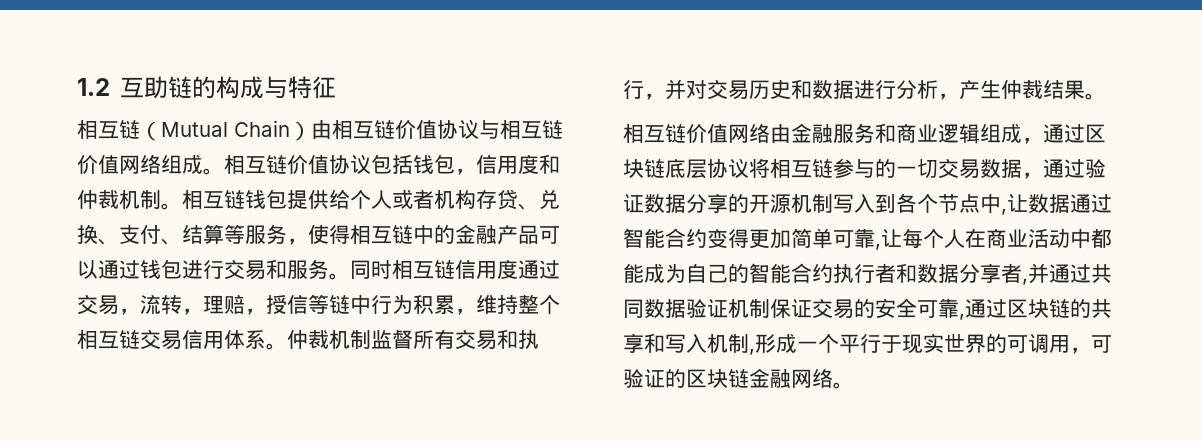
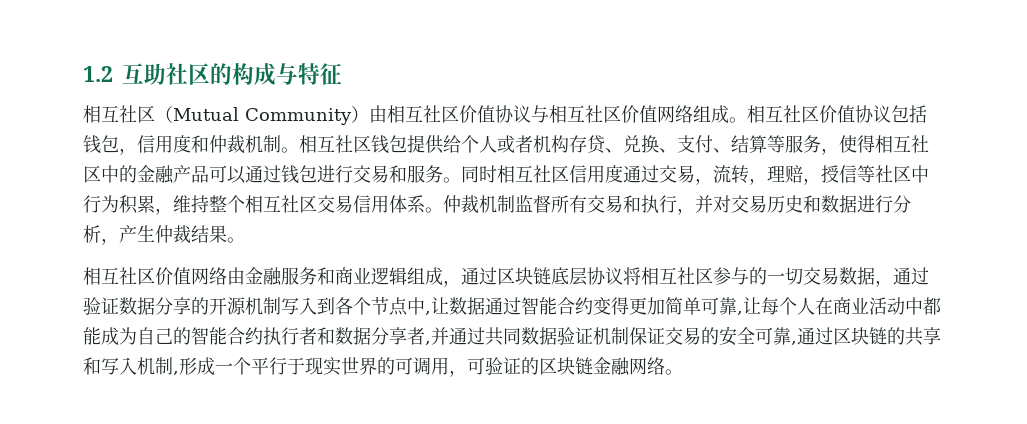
[168,76,193,98] 链 -> [166,63,210,85] 社区
[119,119,290,141] 链（Mutual Chain -> [119,105,352,125] 社区（Mutual Community
[374,119,395,139] 链 -> [423,105,459,123] 社区
[542,119,563,139] 链 -> [585,105,621,123] 社区
[266,154,287,174] 链 -> [783,105,819,123] 社区
[224,189,245,209] 链 -> [335,135,371,153] 社区
[392,224,413,244] 链 -> [911,135,929,153] [83,165,101,183] 社区
[434,259,455,279] 链 -> [533,165,569,183] 社区
[329,294,350,314] 链 -> [875,165,911,183] 社区
[119,329,140,349] 链 -> [281,195,317,213] 社区
[665,123,686,143] 链 -> [119,267,155,285] 社区
[812,158,833,178] 链 -> [677,267,713,285] 社区

